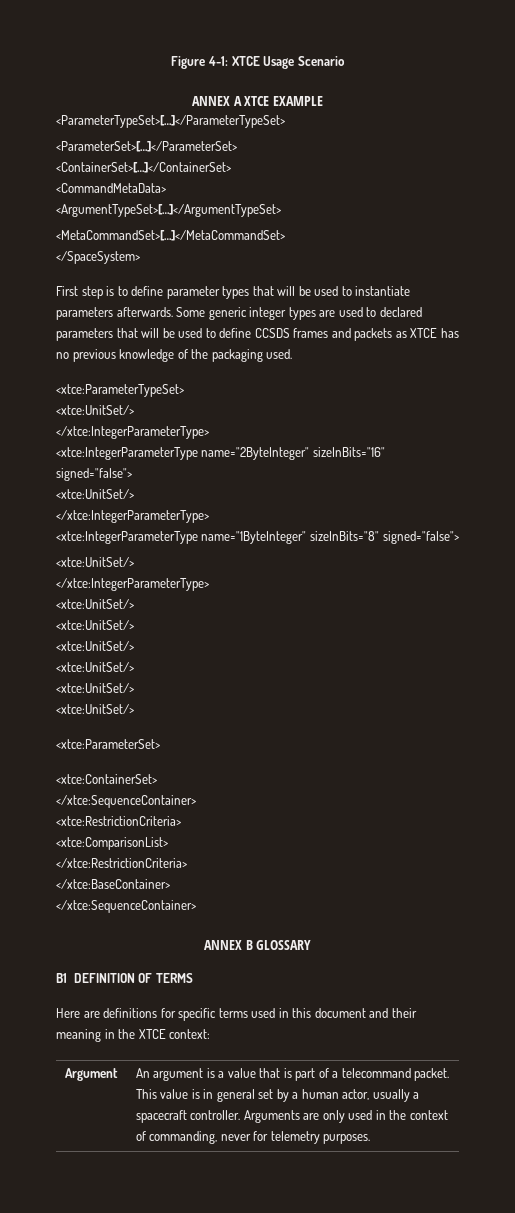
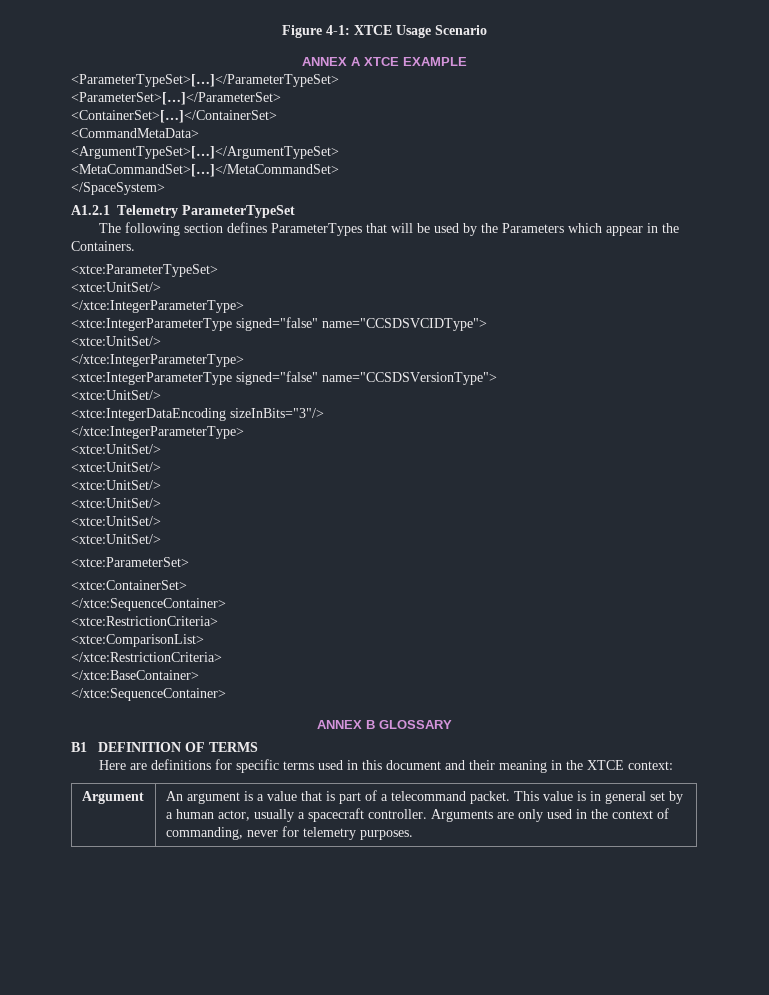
[56,286,411,299] [56,307,422,320] [56,328,459,341] [56,349,293,362] First step is to define parameter types that will be used to instantiate parameters afterwards. Some generic integer types are used to declared parameters that will be used to define CCSDS frames and packets as XTCE has no previous knowledge of the packaging used. -> [71,205,295,218] [99,222,680,236] [71,241,135,251] A1.2.1 Telemetry ParameterTypeSet // The following section defines ParameterTypes that will be used by the Parameters which appear in the Containers.
[201,447,385,460] [56,468,132,481] [56,489,134,499] [56,510,209,523] [56,531,459,544] [56,557,134,567] name="2ByteInteger" sizeInBits="16" signed="false"> // <xtce:UnitSet/> // </xtce:IntegerParameterType> // <xtce:IntegerParameterType name="1ByteInteger" sizeInBits="8" signed="false"> // <xtce:UnitSet/> -> [236,317,487,331] [71,336,161,346] [71,354,244,367] [71,371,497,385] [71,390,161,400] [71,408,324,421] signed="false" name="CCSDSVCIDType"> // <xtce:UnitSet/> // </xtce:IntegerParameterType> // <xtce:IntegerParameterType signed="false" name="CCSDSVersionType"> // <xtce:UnitSet/> // <xtce:IntegerDataEncoding sizeInBits="3"/>

